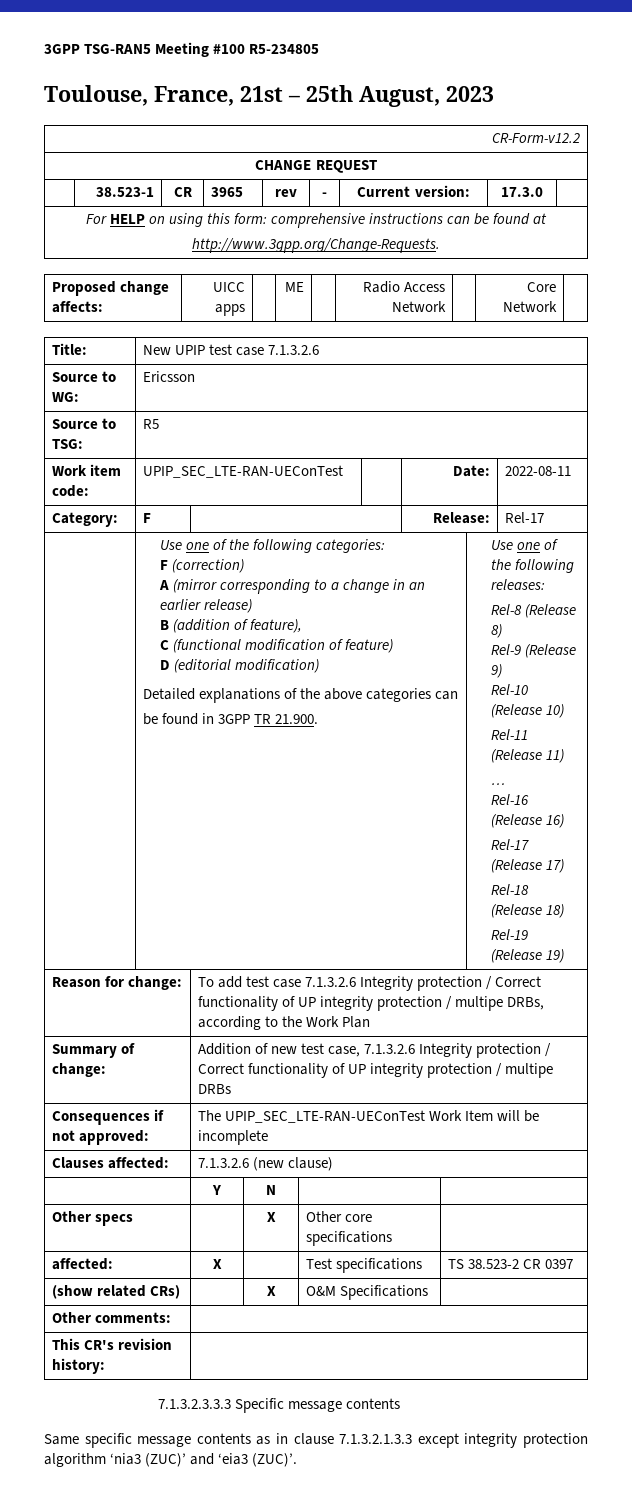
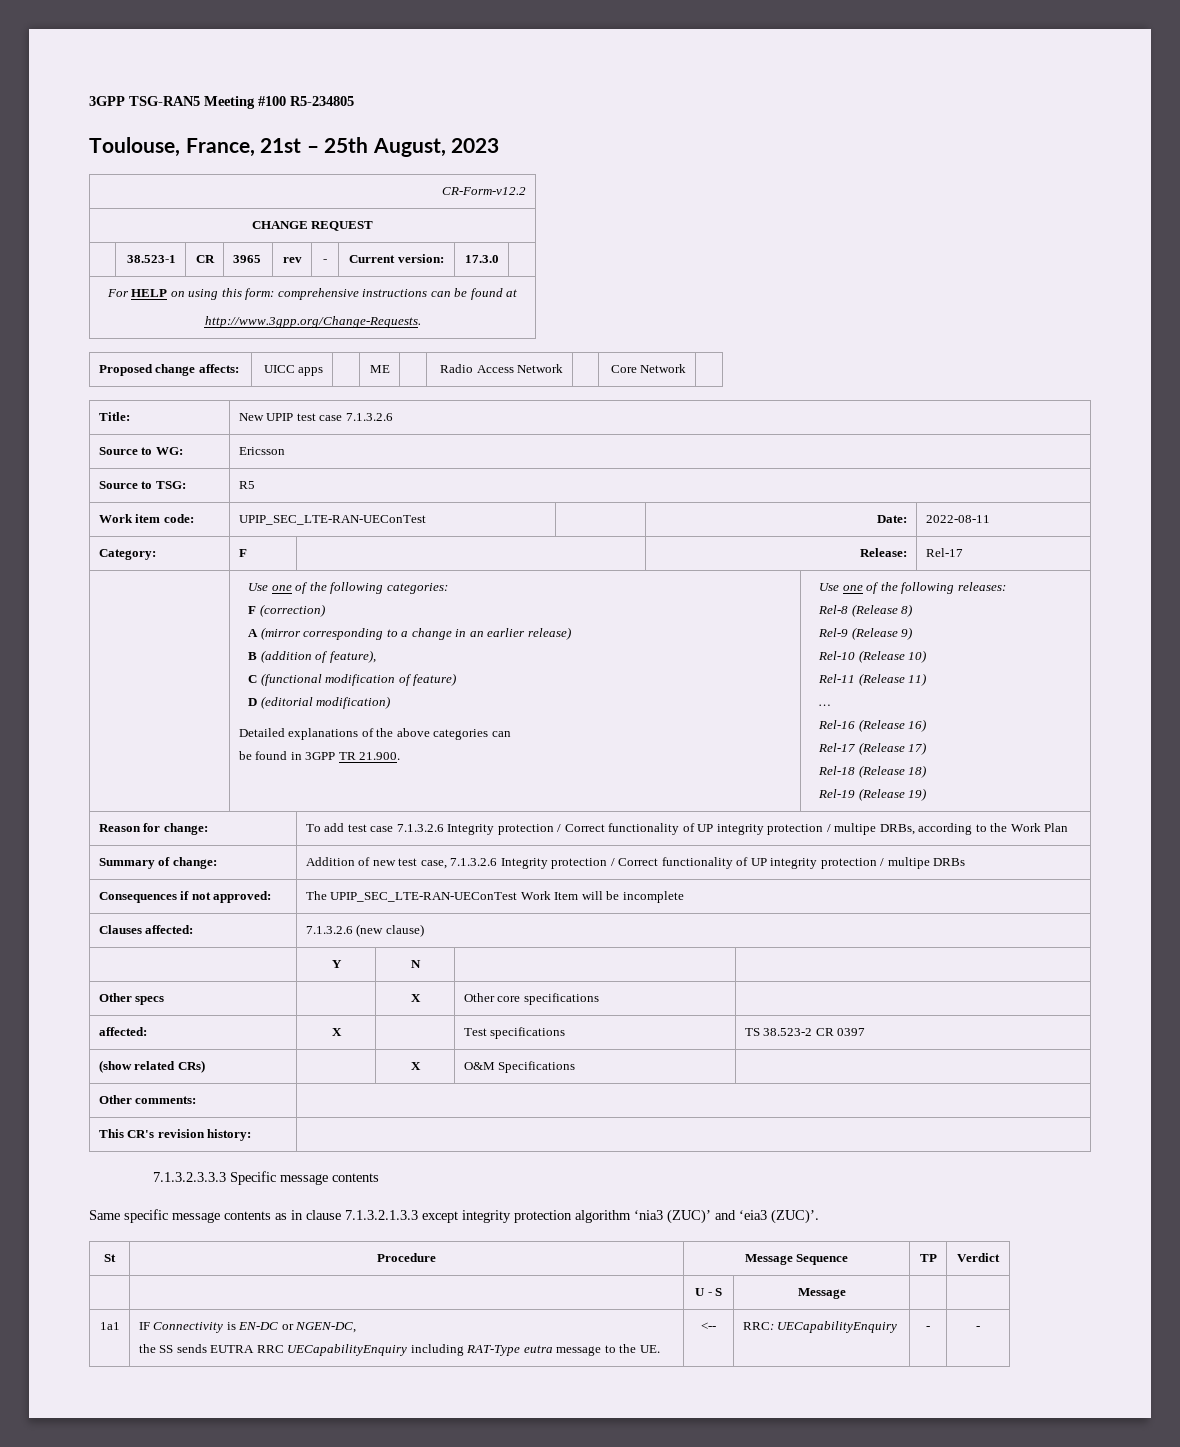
(298, 1460) none -> [104,1254,116,1262] [377,1253,436,1262] [744,1254,849,1265] [919,1254,937,1262] [957,1253,1000,1262] [694,1288,723,1296] [797,1288,846,1299] [99,1322,120,1330] [138,1322,357,1333] [138,1344,660,1356] [701,1322,716,1330] [742,1321,898,1333] [926,1326,930,1330] [976,1326,980,1330] // St | Procedure | Message Sequence | TP | Verdict // | | U - S | Message | | // 1a1 | IF Connectivity is EN-DC or NGEN-DC, // the SS sends EUTRA RRC UECapabilityEnquiry including RAT-Type eutra message to the UE. | <-- | RRC: UECapabilityEnquiry | - | -

